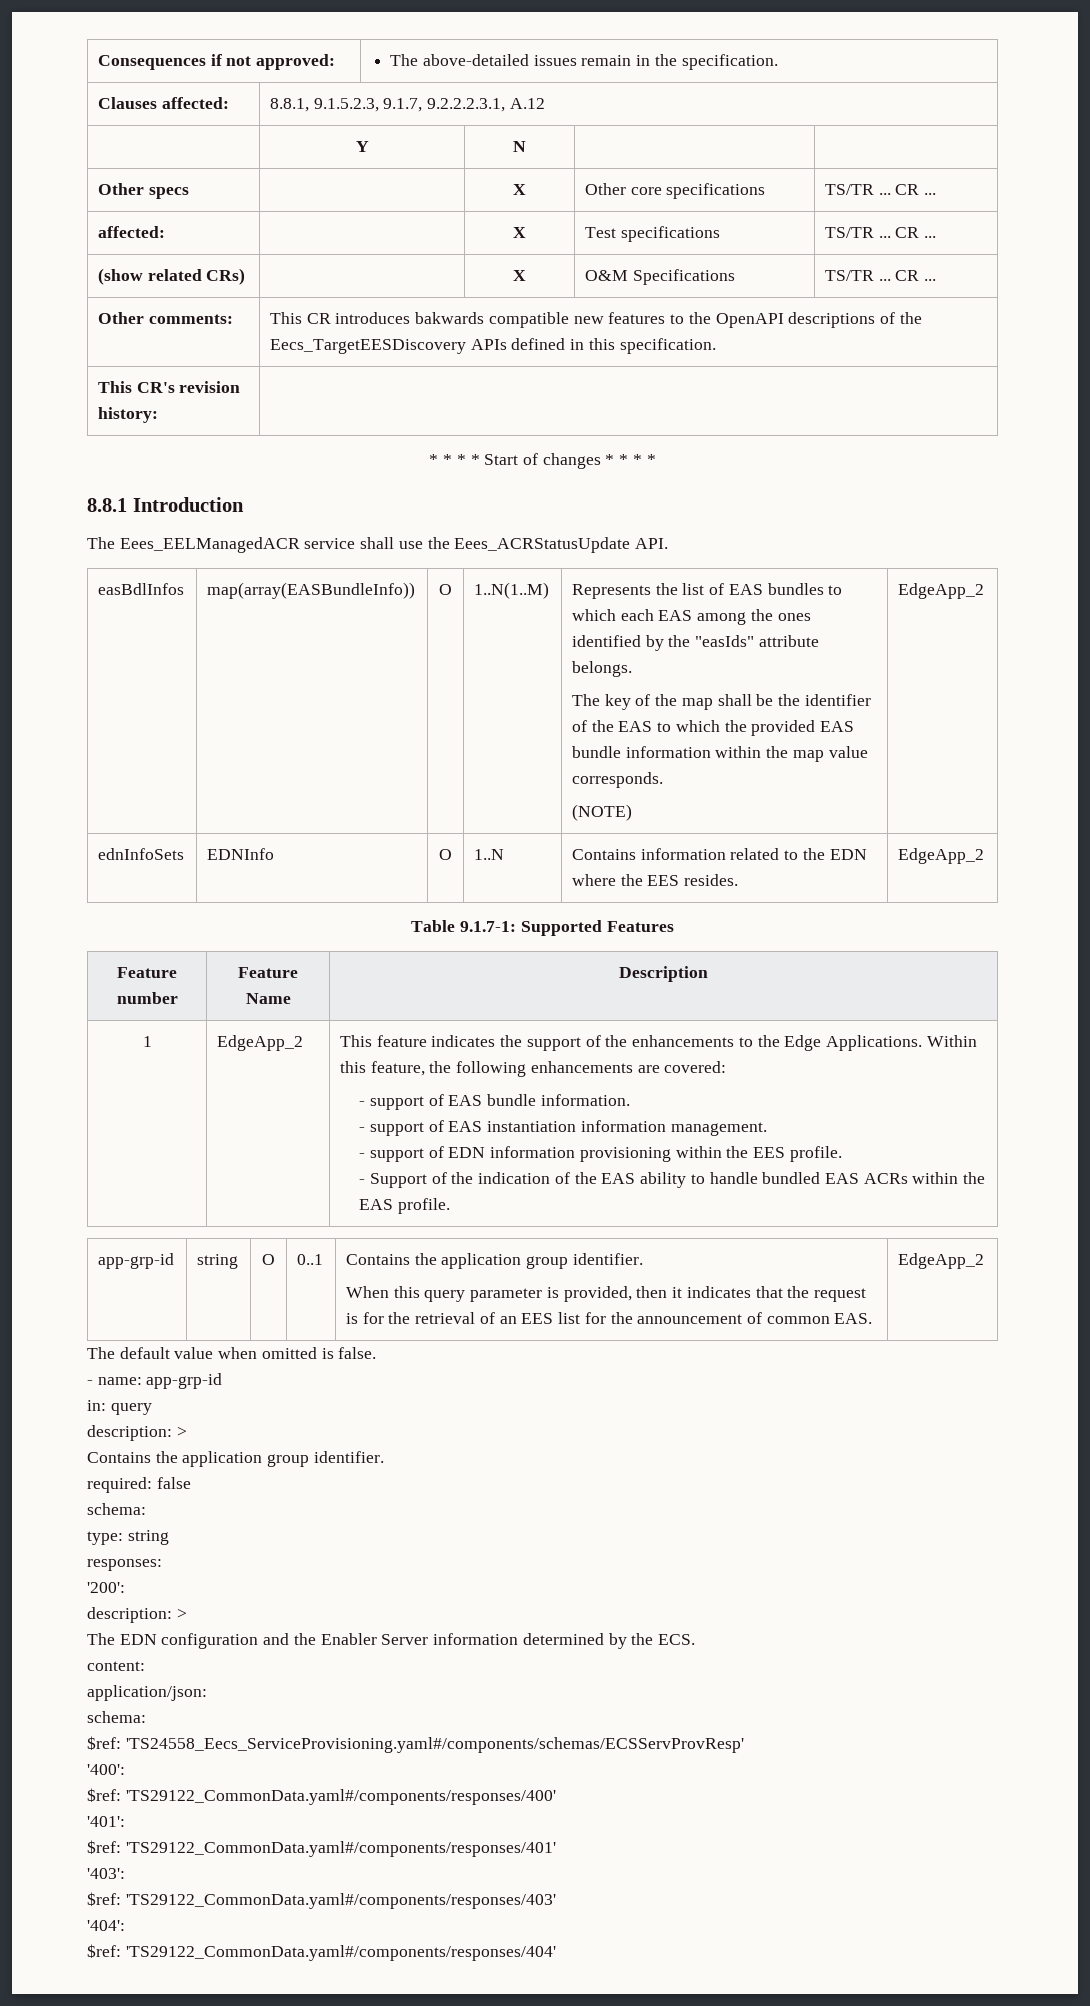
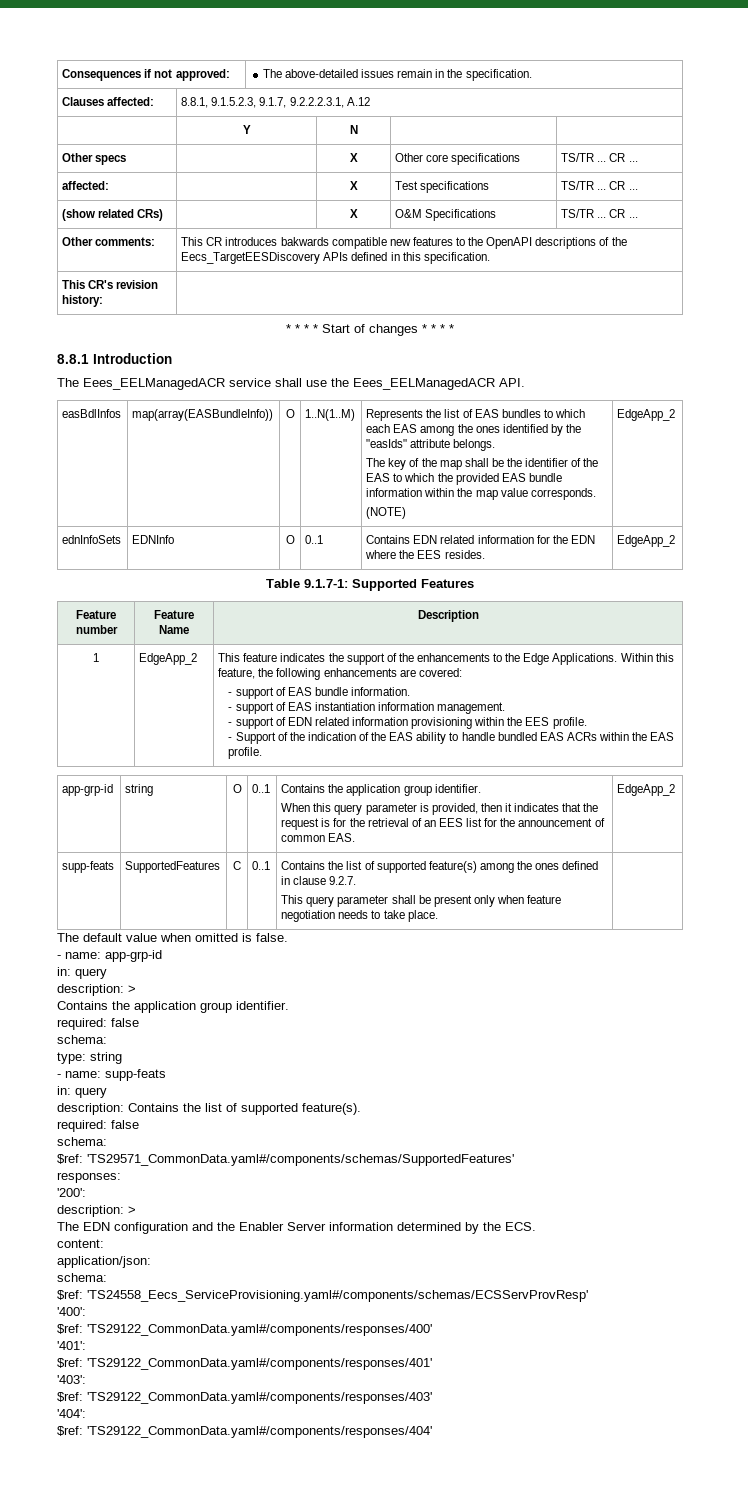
[454,537,631,553] Eees_ACRStatusUpdate -> [353,378,495,390] Eees_EELManagedACR
[474,849,505,860] [572,848,799,860] 1..N | Contains information related to -> [305,535,324,544] [366,535,550,544] 0..1 | Contains EDN related information for
(486, 1152) none -> [314,717,349,726] related
(985, 1261) none -> [62,861,115,873] [125,861,221,873] [233,861,241,870] [252,861,271,870] [281,861,599,873] [281,876,357,885] [281,895,562,907] [281,910,438,922] // supp-feats | SupportedFeatures | C | 0..1 | Contains the list of supported feature(s) among the ones defined in clause 9.2.7. // This query parameter shall be present only when feature negotiation needs to take place. |
(169, 1537) none -> [57,1069,166,1081] [57,1086,107,1098] [57,1103,361,1115] [57,1120,139,1132] [57,1137,107,1146] [57,1154,514,1166] // - name: supp-feats // in: query // description: Contains the list of supported feature(s). // required: false // schema: // $ref: 'TS29571_CommonData.yaml#/components/schemas/SupportedFeatures'

